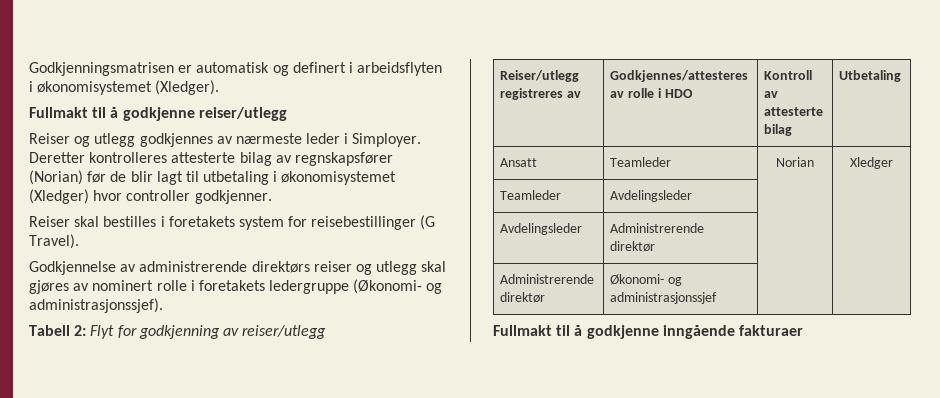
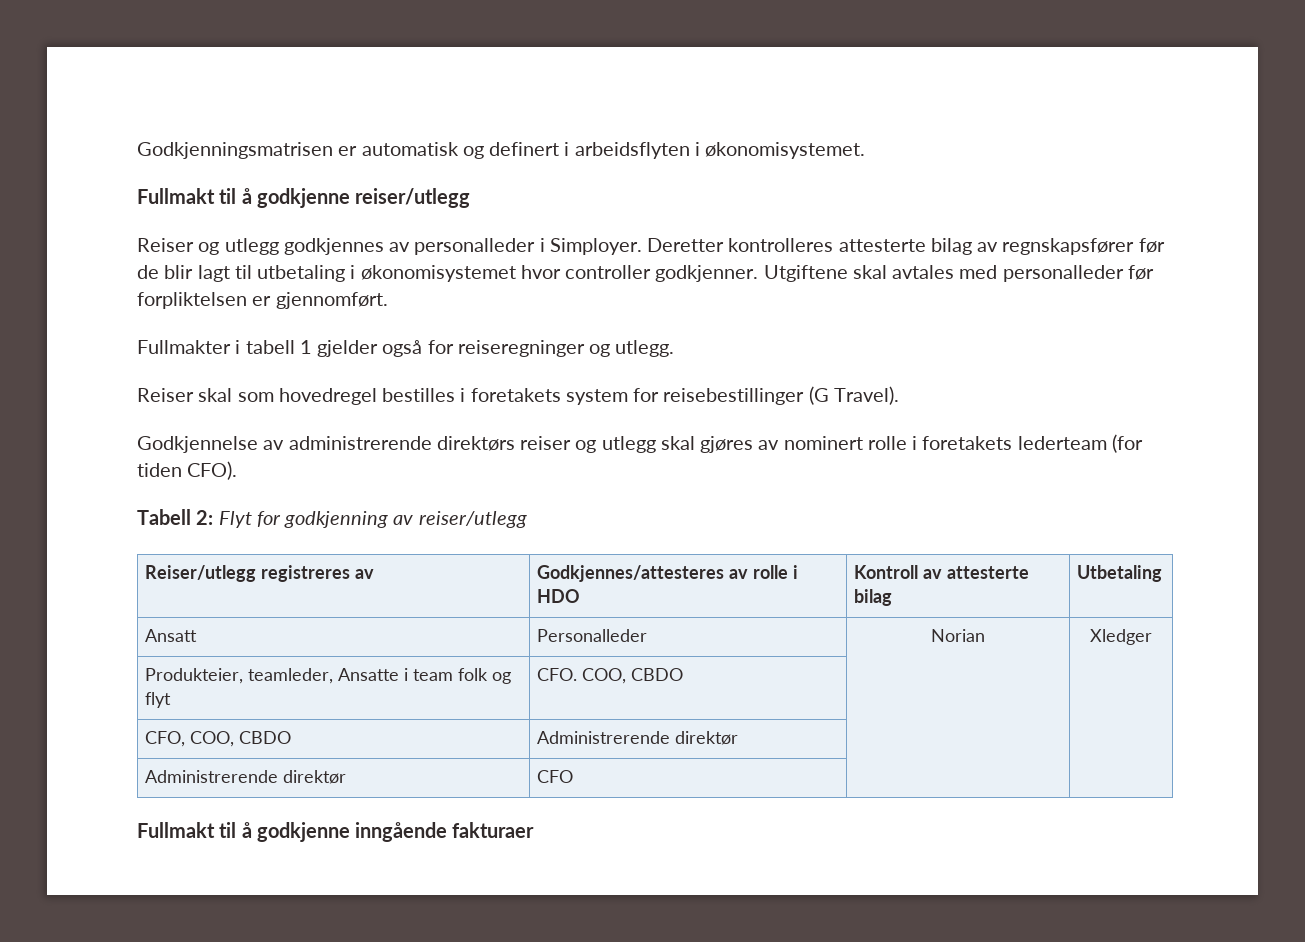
[37,80,220,95] økonomisystemet (Xledger). -> [705,142,866,159] økonomisystemet.
[235,133,341,144] nærmeste leder -> [414,238,536,255] personalleder
[29,170,83,185] (Norian) -> (1135, 246) none
[29,189,89,204] (Xledger) -> (516, 273) none
(272, 197) none -> [763,265,1154,282] [137,292,388,309] [137,340,675,357] Utgiftene skal avtales med personalleder før forpliktelsen er gjennomført. // Fullmakter i tabell 1 gjelder også for reiseregninger og utlegg.
(100, 221) none -> [237,388,377,405] som hovedregel
[269,279,443,294] [29,298,163,313] ledergruppe (Økonomi- og administrasjonssjef). -> [1017,434,1143,453] [137,461,238,480] lederteam (for tiden CFO).
[610,157,672,167] Teamleder -> [537,629,648,642] Personalleder
[500,190,562,200] [610,190,693,202] [500,223,583,235] Teamleder | Avdelingsleder | | // Avdelingsleder -> [145,668,512,684] [145,692,172,708] [537,668,684,684] [145,731,292,747] Produkteier, teamleder, Ansatte i team folk og flyt | CFO. COO, CBDO | | // CFO, COO, CBDO
[610,274,683,286] [610,292,718,304] Økonomi- og administrasjonssjef -> [537,770,574,783] CFO

